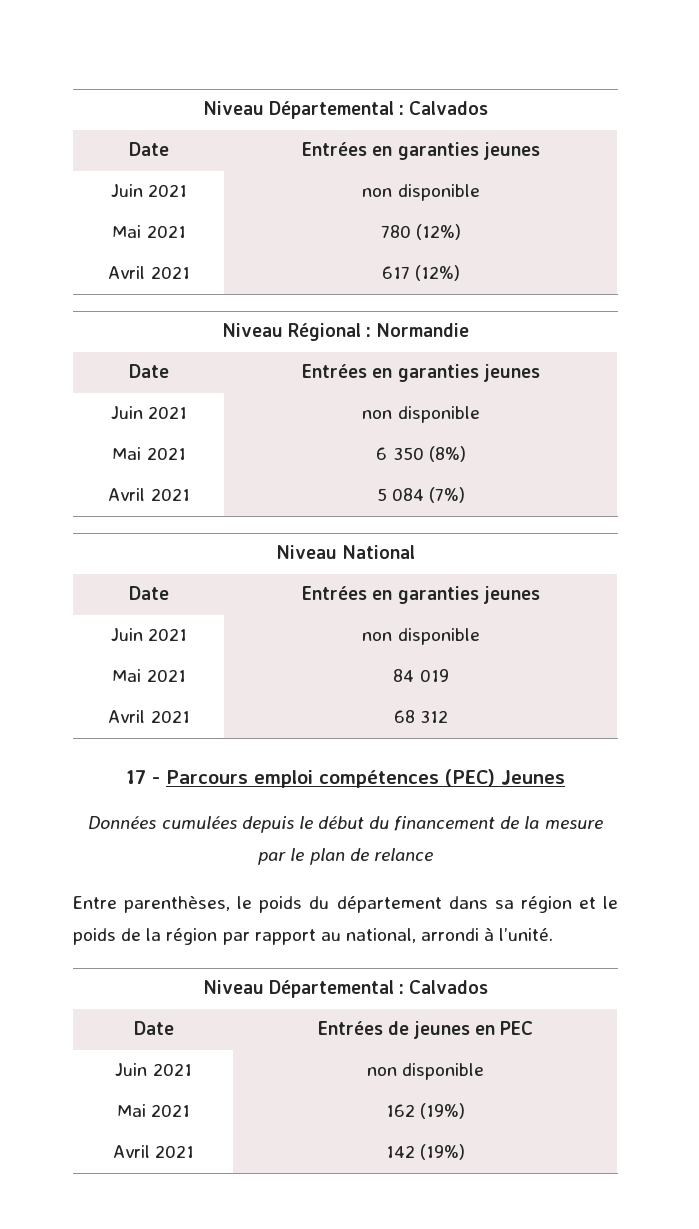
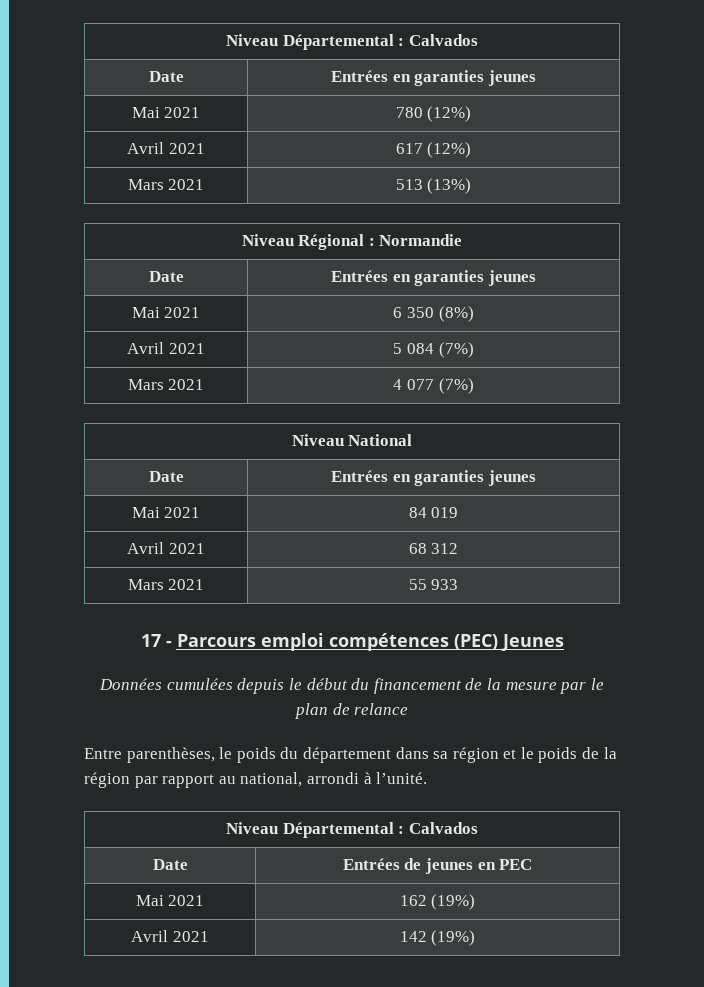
[110,184,188,197] [362,184,480,201] // Juin 2021 | non disponible -> (536, 78) none
(461, 273) none -> [127,179,205,190] [395,178,472,194] // Mars 2021 | 513 (13%)
[110,406,188,419] [362,406,480,423] // Juin 2021 | non disponible -> (536, 278) none
(466, 495) none -> [127,379,205,390] [393,378,474,394] // Mars 2021 | 4 077 (7%)
[110,628,188,641] [362,628,480,645] // Juin 2021 | non disponible -> (536, 478) none
(449, 716) none -> [127,579,205,590] [408,579,459,590] // Mars 2021 | 55 933
[115,1063,192,1076] [366,1063,485,1080] // Juin 2021 | non disponible -> (533, 864) none

